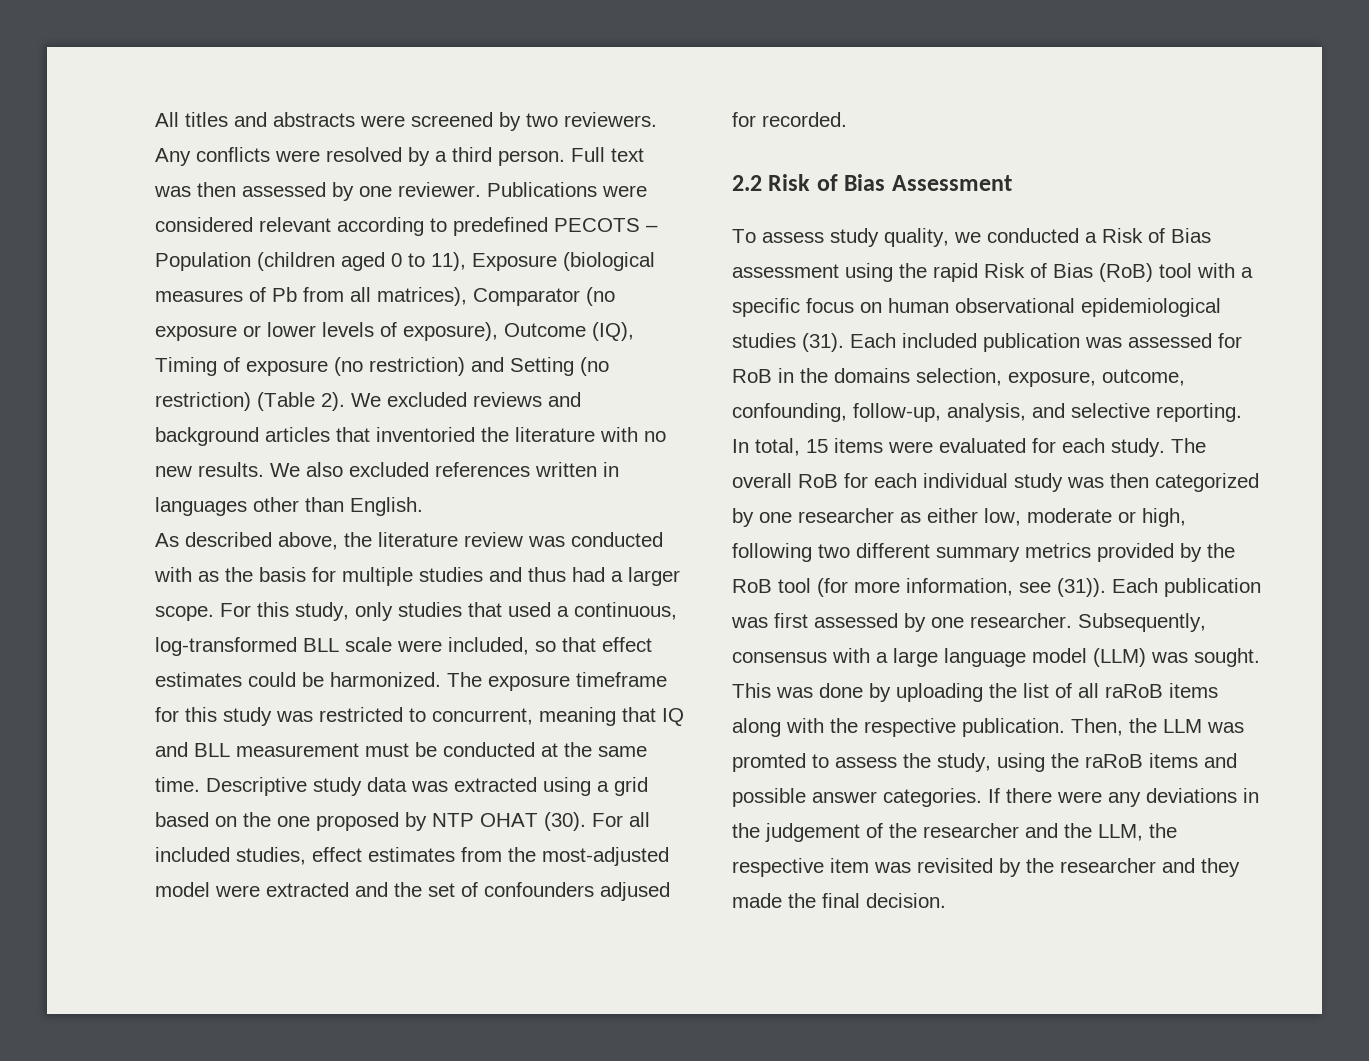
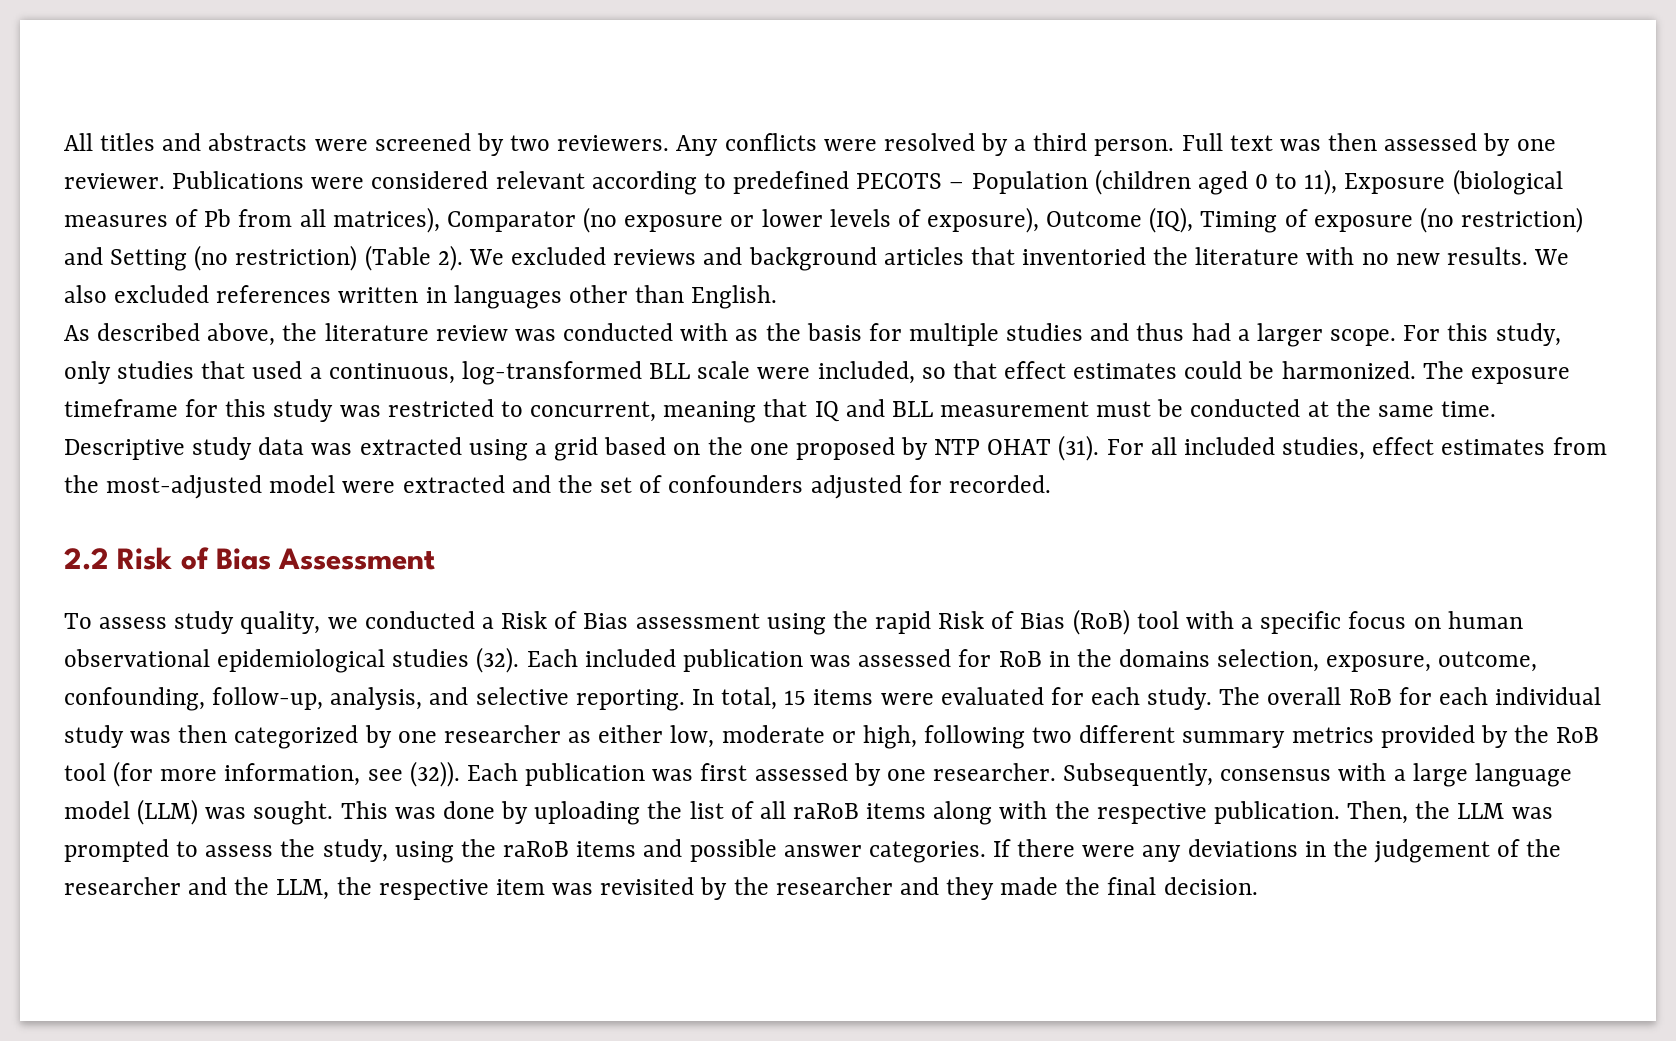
[544,812,586,831] (30). -> [1058,435,1100,461] (31).
[600,882,670,901] adjused -> [810,475,902,499] adjusted
[802,333,844,352] (31). -> [476,647,520,673] (32).
[1057,578,1106,597] (31)). -> [409,761,460,787] (32)).
[732,753,806,772] promted -> [64,839,169,862] prompted

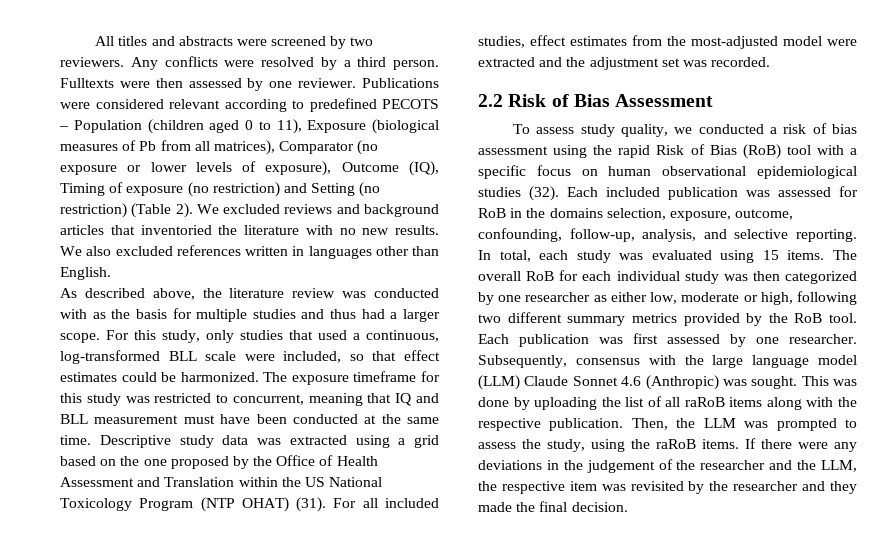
[1181,133,1321,151] Full text was -> [60,78,150,88] Fulltexts were
[1157,399,1184,417] be -> [220,414,287,424] have been
[934,439,1052,455] NTP OHAT -> [253,455,378,466] [60,477,383,487] [60,497,289,512] the Office of Health Assessment and Translation within the US National Toxicology Program (NTP OHAT)
[600,475,942,499] set of confounders adjusted for -> [589,57,707,70] adjustment set was
[501,611,629,629] Risk of Bias -> [783,123,857,134] risk of bias
[784,687,1213,710] 15 items were evaluated for each study. -> [539,250,825,263] each study was evaluated using 15 items.
[64,761,460,787] tool (for more information, see (32)). -> [829,313,857,323] tool.
[1393,769,1406,781] a -> [684,355,704,365] the
(199, 812) none -> [524,375,719,390] Claude Sonnet 4.6 (Anthropic)
[576,839,986,863] items and possible answer categories. -> [702,439,739,449] items.

